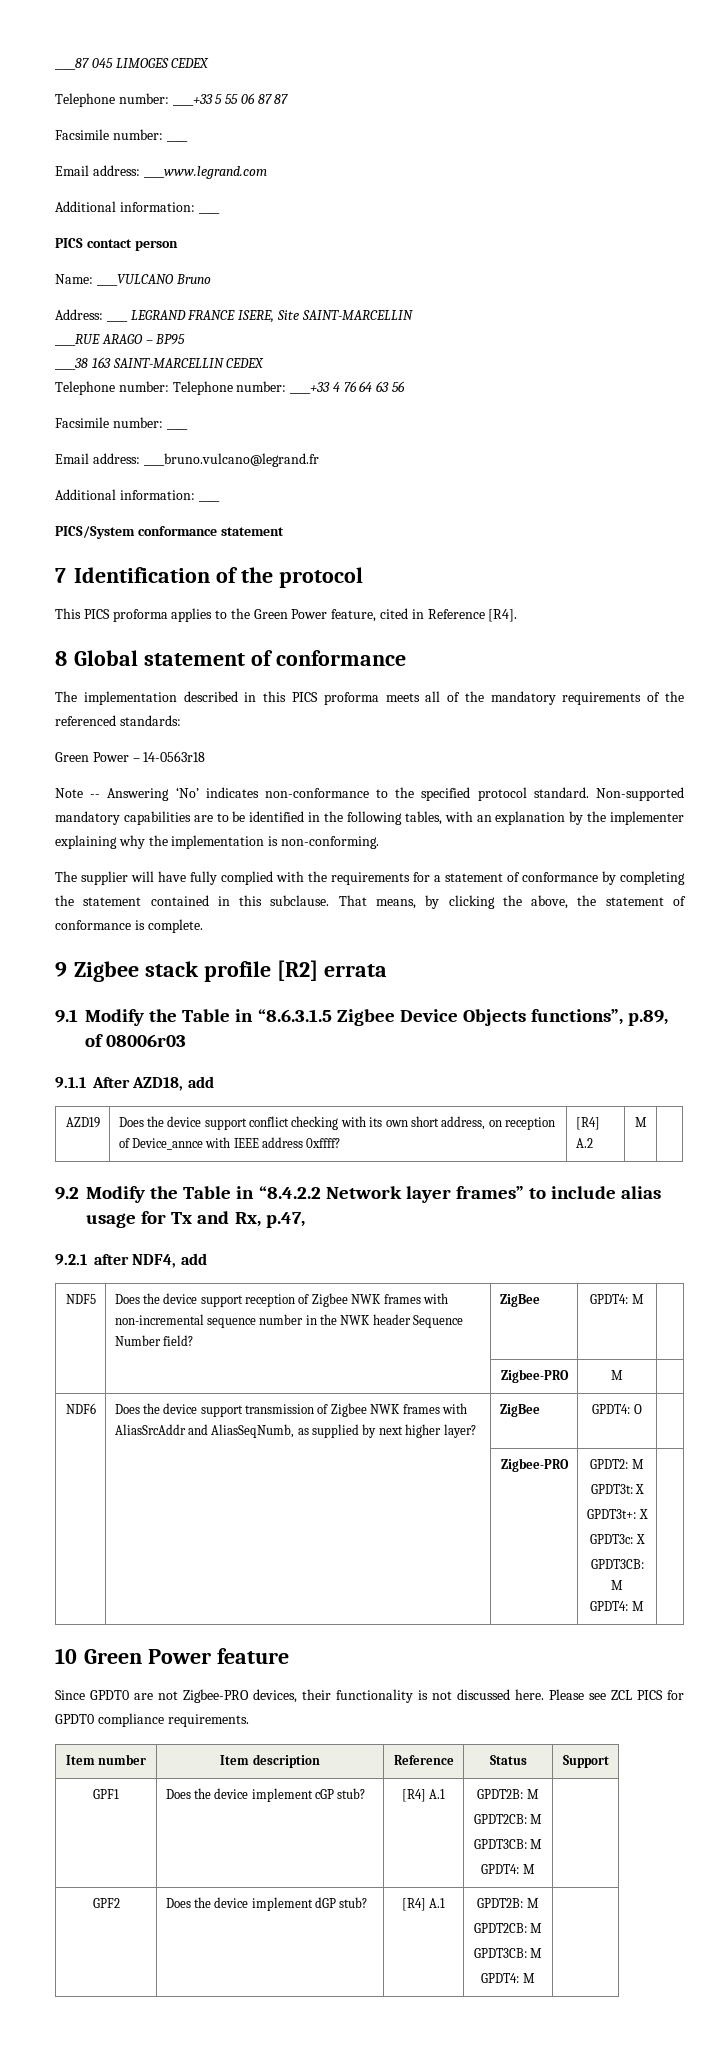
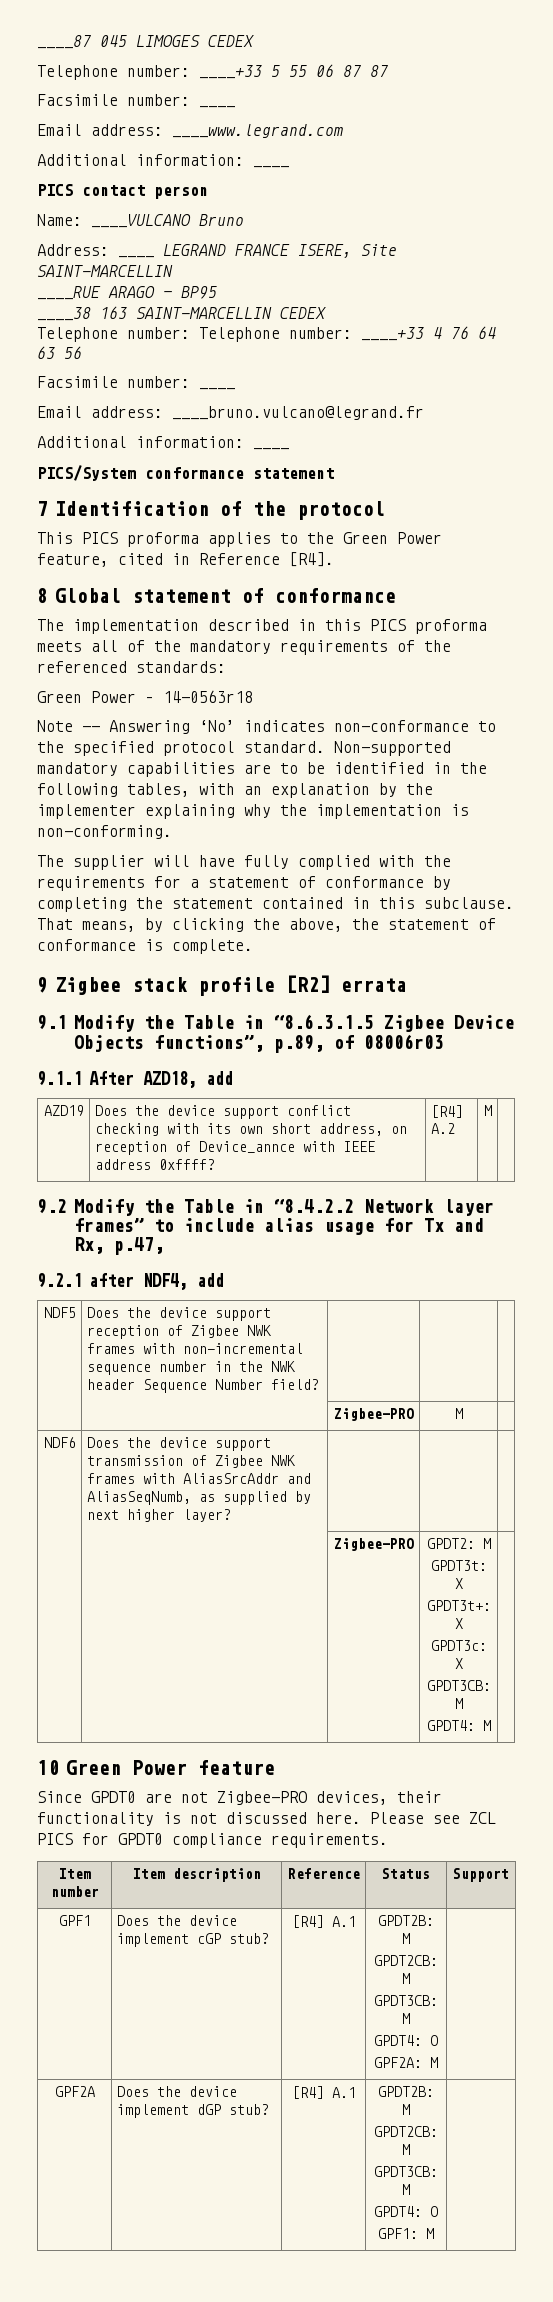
[499,1294,540,1307] [590,1294,644,1304] ZigBee | GPDT4: M -> (319, 1384) |
[499,1404,540,1417] [592,1404,642,1414] ZigBee | GPDT4: O -> (231, 1515) |
[522,1864,535,1874] [92,1898,120,1908] M | // GPF2 -> [430,2035,438,2046] [374,2057,438,2068] [54,2086,95,2097] O // GPF2A: M | // GPF2A
(520, 1978) none -> [430,2206,438,2217] [378,2228,418,2239] O // GPF1:

